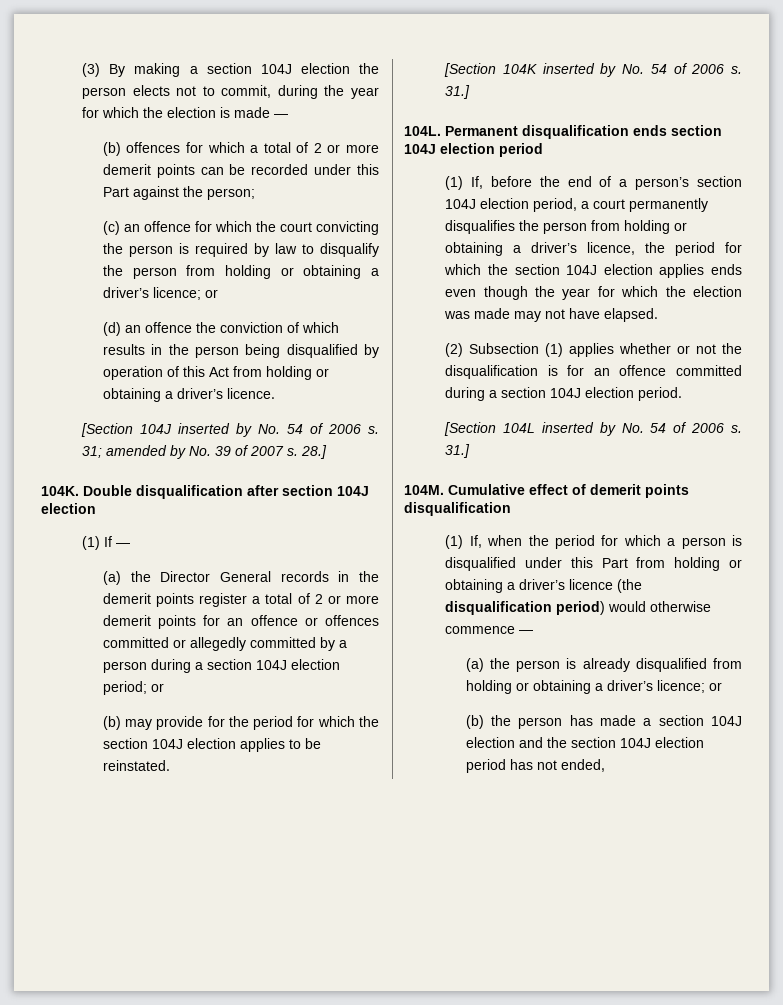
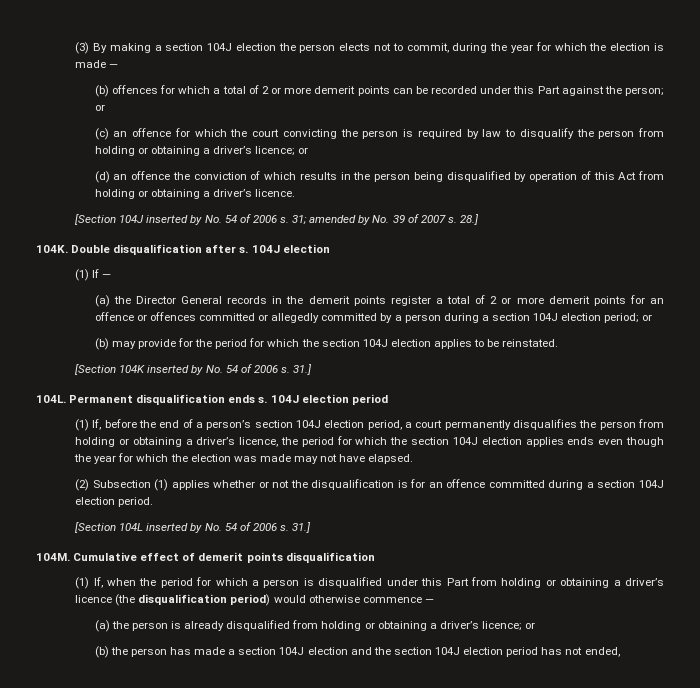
(255, 194) none -> [94,104,105,111] or
[282,485,333,496] section -> [239,247,249,253] s.
[671,125,722,136] section -> [258,397,268,403] s.

